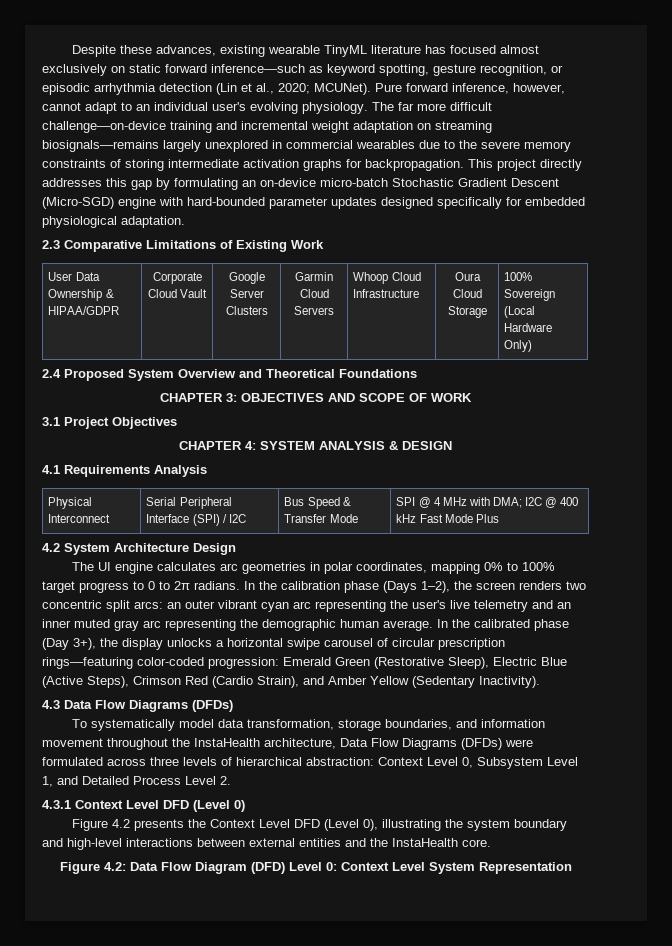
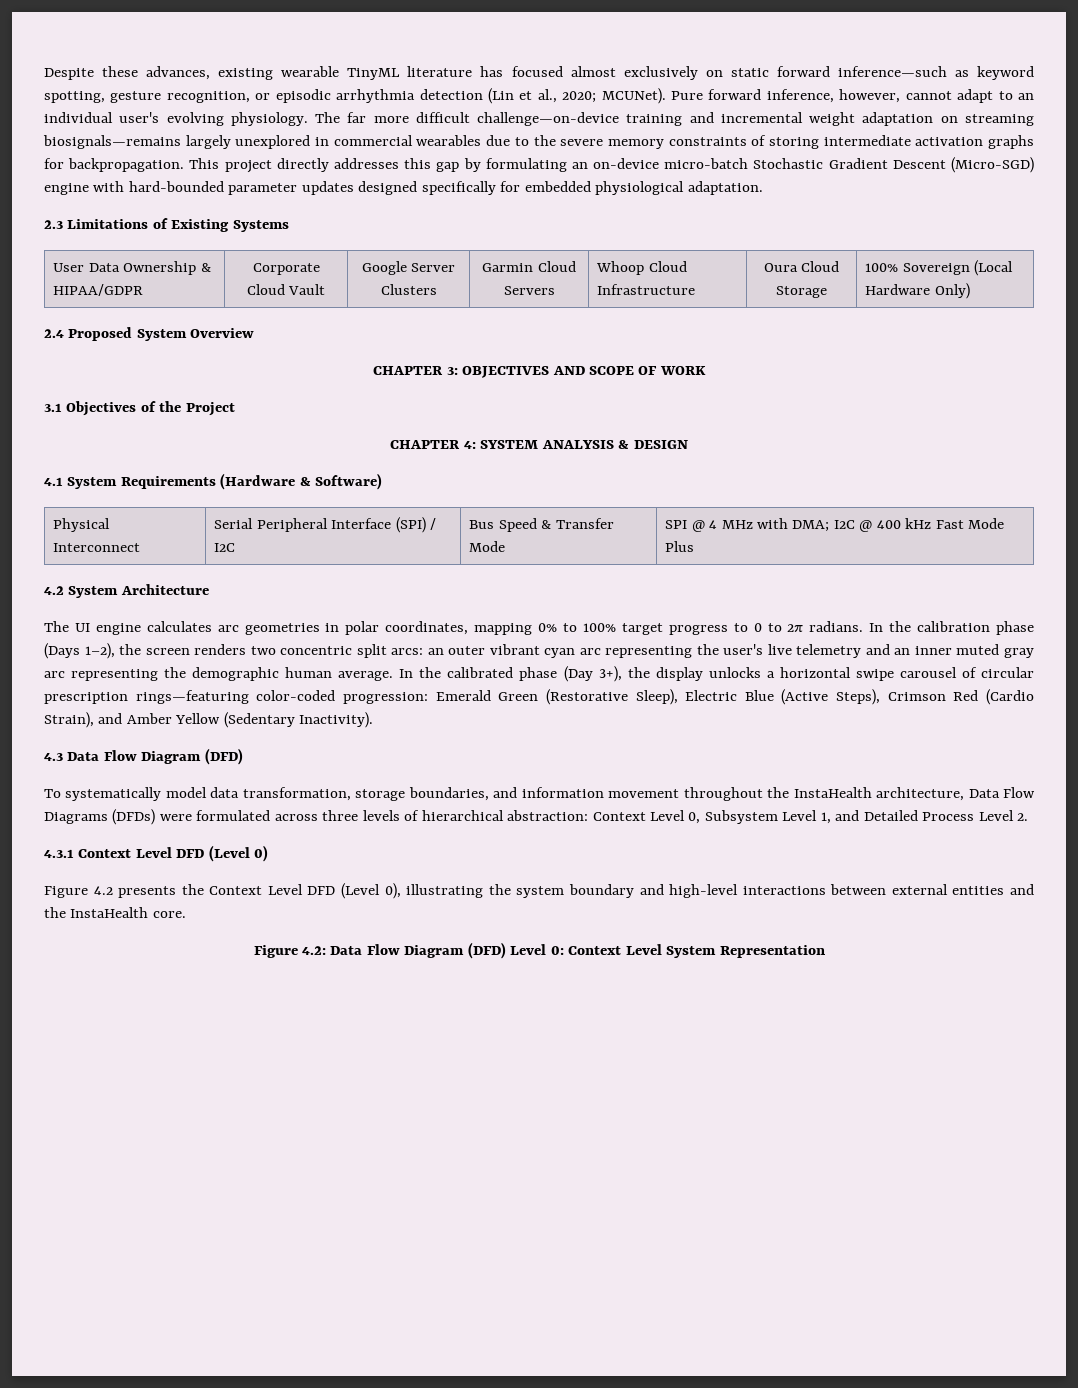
[64,240,142,252] Comparative -> (63, 224) none
[291,240,324,249] Work -> [232,220,289,232] Systems
[239,369,417,378] and Theoretical Foundations -> (255, 333) none
(60, 421) none -> [66,401,182,416] Objectives of the
[112,417,177,429] Objectives -> (235, 409) none
[64,465,207,477] Requirements Analysis -> [67,473,383,490] System Requirements (Hardware & Software)
[193,543,236,555] Design -> (209, 589) none
[129,700,233,712] Diagrams (DFDs) -> [141,748,243,765] Diagram (DFD)

